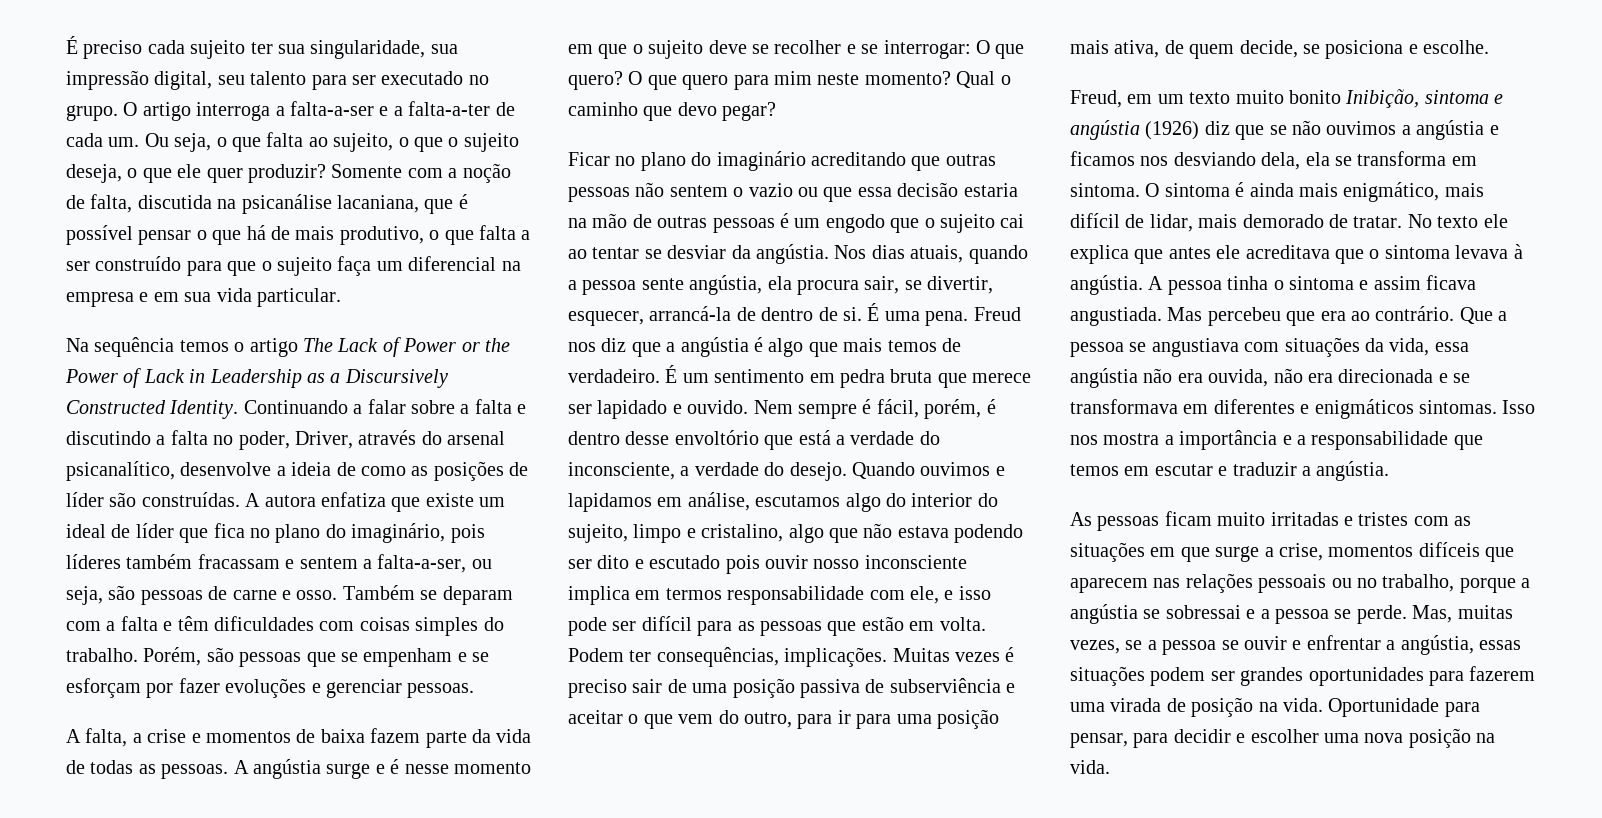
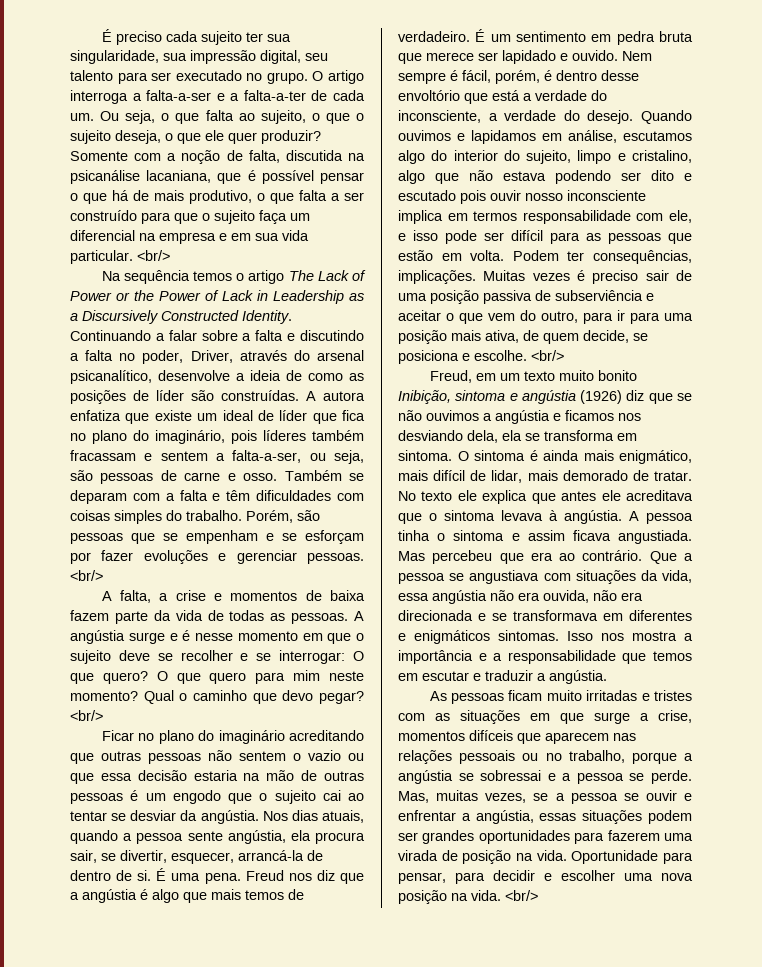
(341, 297) none -> [137,250,170,261] <br/>
(475, 690) none -> [70,570,103,581] <br/>
(777, 111) none -> [70,710,103,721] <br/>
(1490, 47) none -> [531,350,564,361] <br/>
(1110, 767) none -> [505,890,538,901] <br/>

